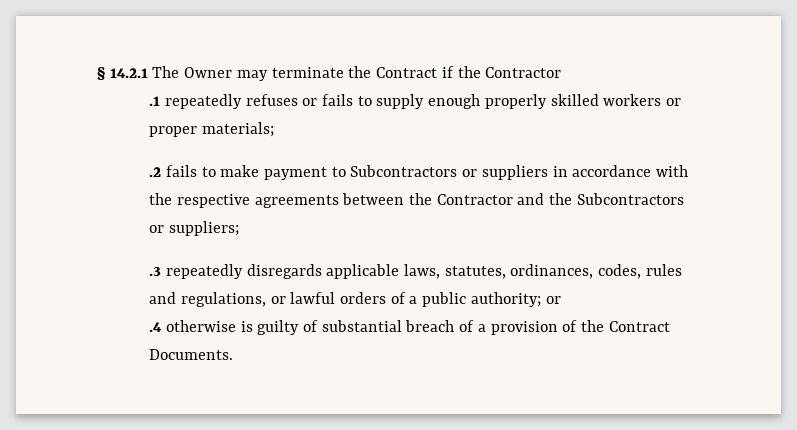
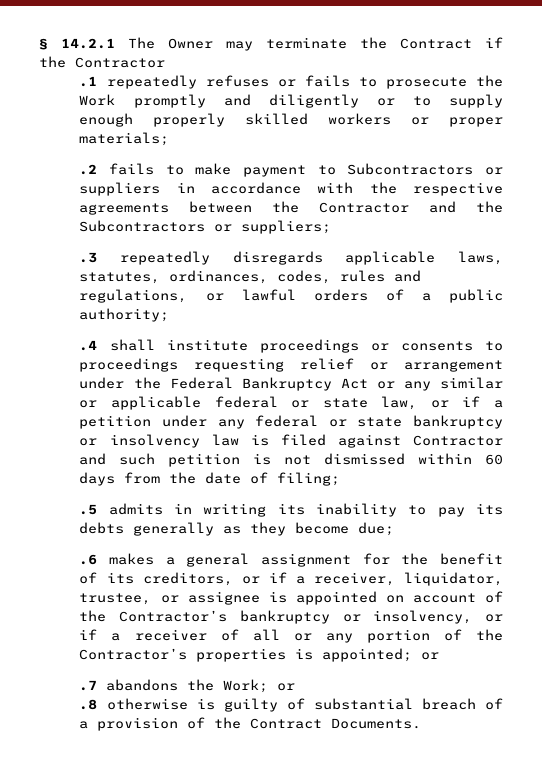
(372, 101) none -> [385,75,504,89] [79,94,431,108] prosecute the Work promptly and diligently or to
[545,296,561,304] [149,322,163,332] or // .4 -> [79,339,503,353] [79,358,503,372] [79,377,504,391] [79,396,503,410] [79,415,503,429] [79,434,503,448] [79,453,503,467] [79,472,341,486] [79,503,503,517] [79,522,395,536] [79,553,503,567] [79,572,504,586] [79,591,504,605] [79,610,503,624] [79,629,503,643] [79,648,440,662] [79,679,296,693] [79,699,98,710] // .4 shall institute proceedings or consents to proceedings requesting relief or arrangement under the Federal Bankruptcy Act or any similar or applicable federal or state law, or if a petition under any federal or state bankruptcy or insolvency law is filed against Contractor and such petition is not dismissed within 60 days from the date of filing; // .5 admits in writing its inability to pay its debts generally as they become due; // .6 makes a general assignment for the benefit of its creditors, or if a receiver, liquidator, trustee, or assignee is appointed on account of the Contractor’s bankruptcy or insolvency, or if a receiver of all or any portion of the Contractor’s properties is appointed; or // .7 abandons the Work; or // .8

